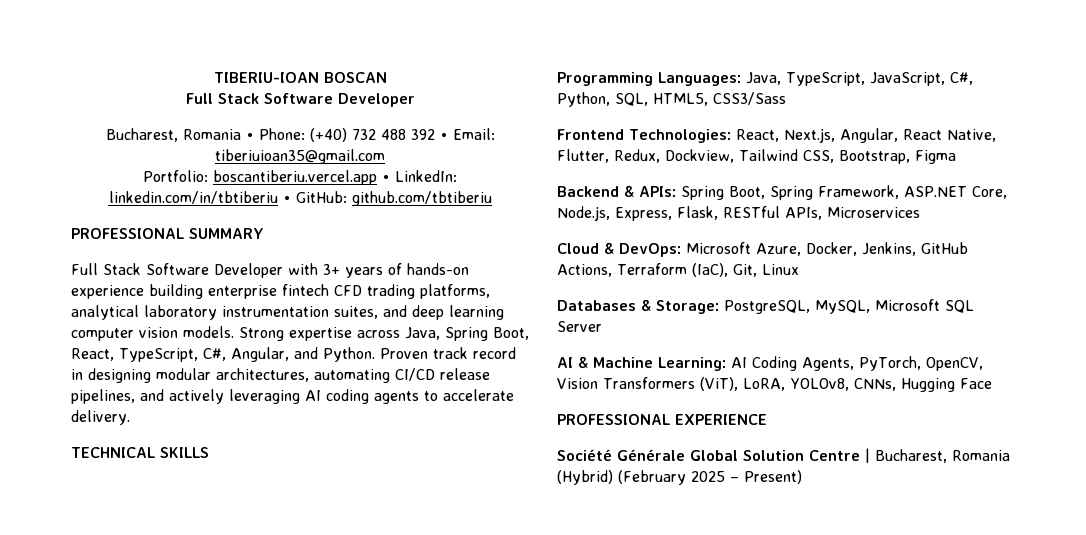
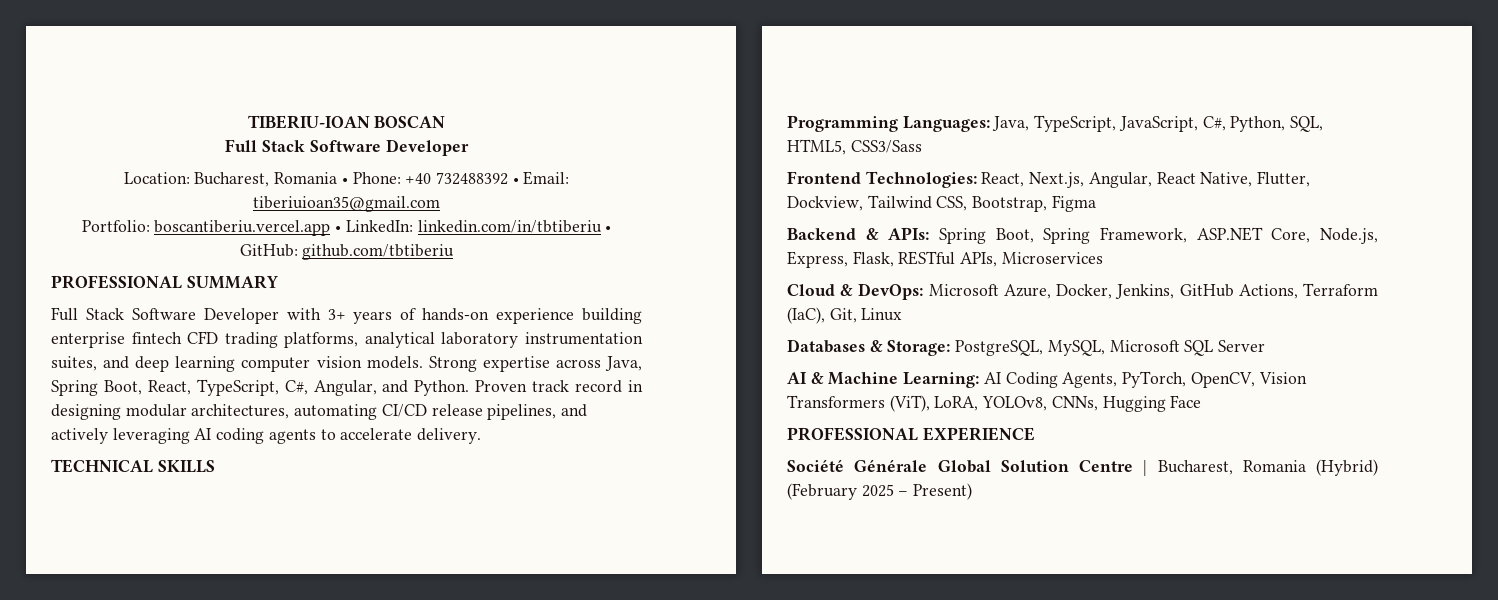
(415, 100) none -> [123,172,190,184] Location:
[309,128,435,142] (+40) 732 488 392 -> [405,172,508,185] +40 732488392
[614,149,660,163] Redux, -> (1311, 179) none

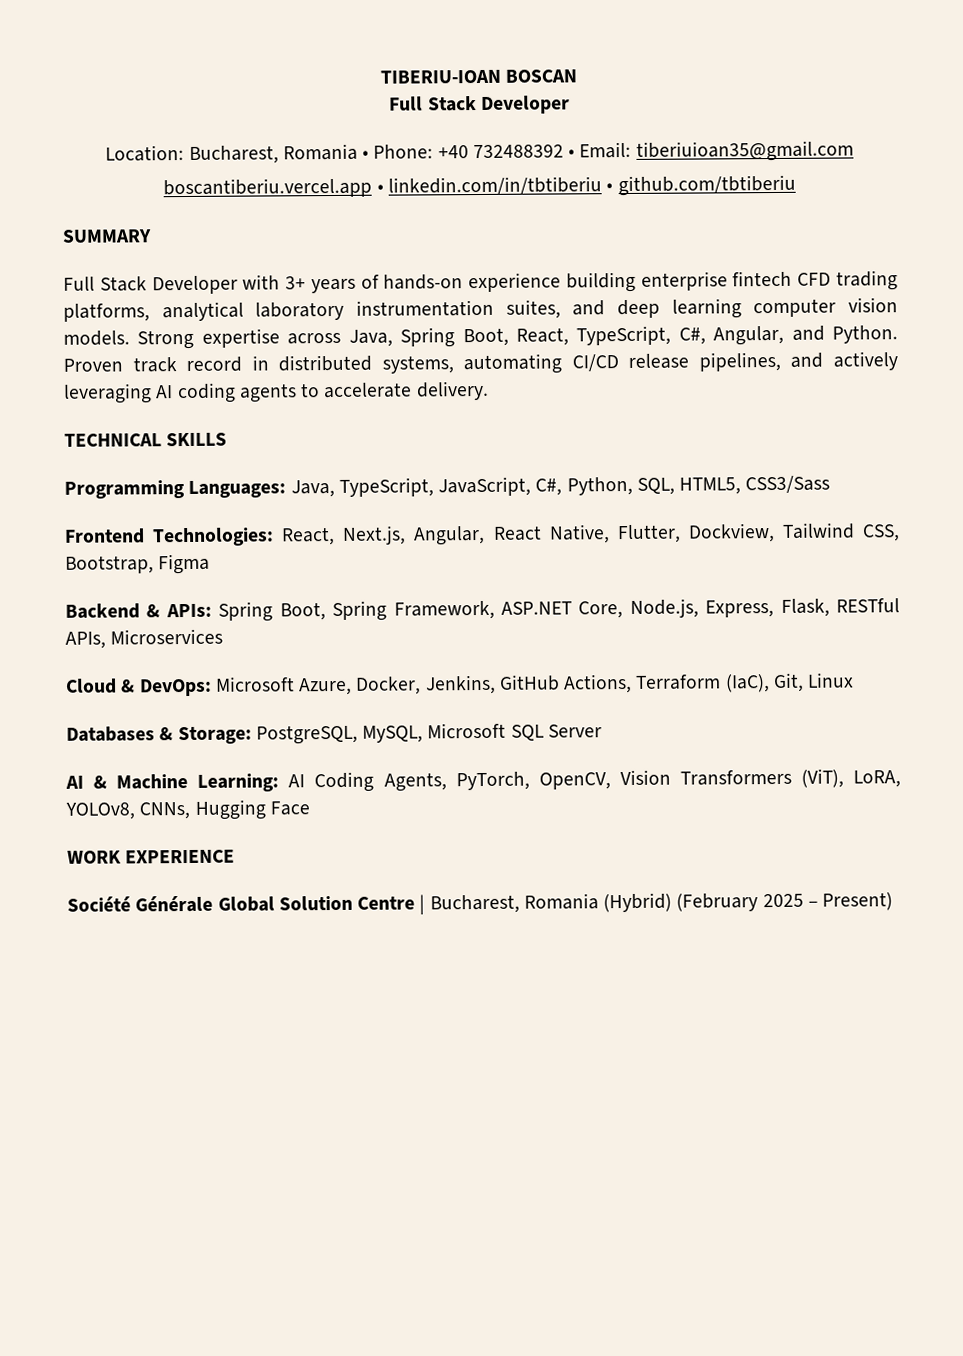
[309,140,381,152] Software -> (477, 104) none
[81,220,150,232] Portfolio: -> (854, 151) none
[345,220,413,233] LinkedIn: -> (384, 188) none
[239,244,298,257] GitHub: -> (614, 187) none
[51,275,182,289] PROFESSIONAL -> (796, 185) none
[131,308,196,320] Software -> (147, 284) none
[51,404,290,420] designing modular architectures, -> [278,354,454,374] distributed systems,
[787,427,918,441] PROFESSIONAL -> [67,850,122,864] WORK

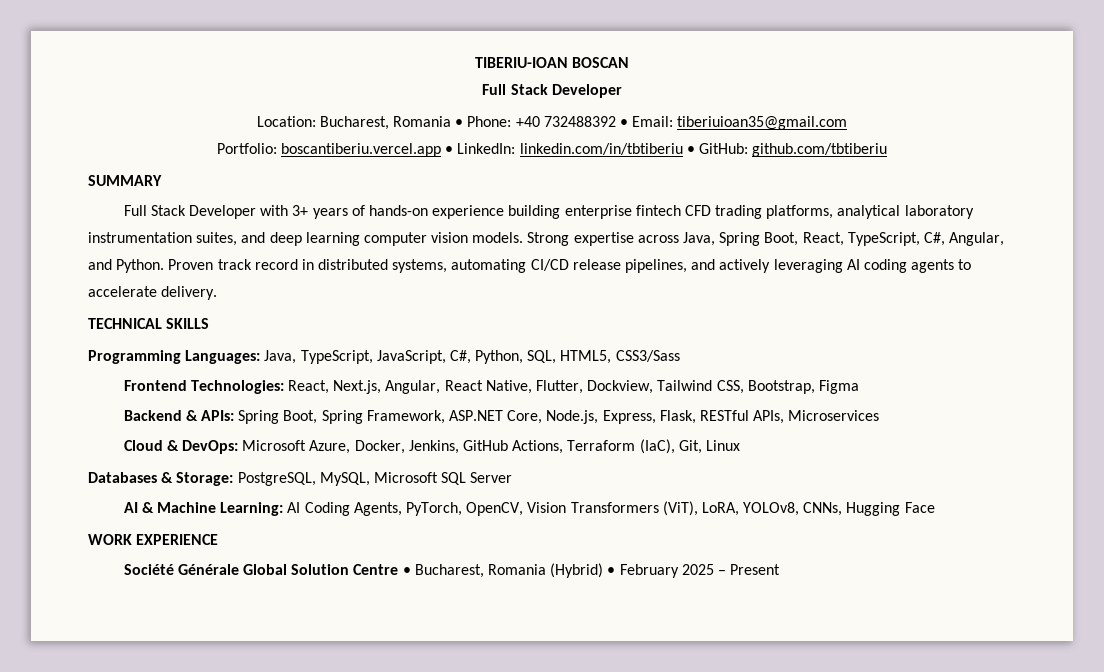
(854, 151) none -> [216,143,277,154] Portfolio:
(384, 188) none -> [457,143,516,154] LinkedIn:
(614, 187) none -> [698,143,748,154] GitHub:
[419,894,426,915] | -> [402,567,411,575] •
[676,893,759,912] (February -> [607,564,679,578] • February
[822,892,894,911] Present) -> [730,564,781,575] Present

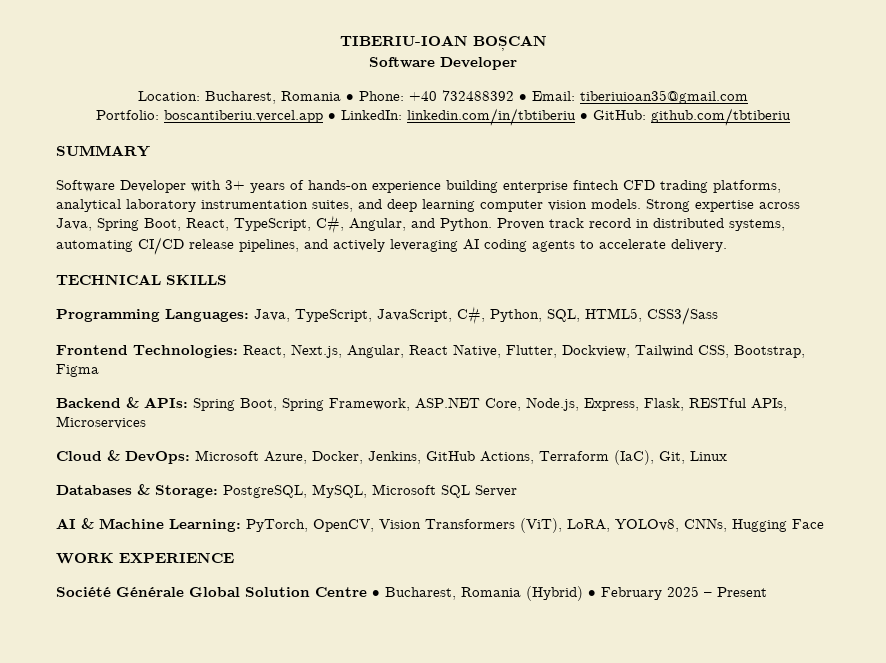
[572,57,630,68] [482,84,548,95] BOSCAN // Full Stack -> [472,35,547,52] [369,57,435,68] BOȘCAN // Software
[123,205,186,216] Full Stack -> [56,180,115,192] Software
[287,502,402,516] AI Coding Agents, -> (241, 525) none

